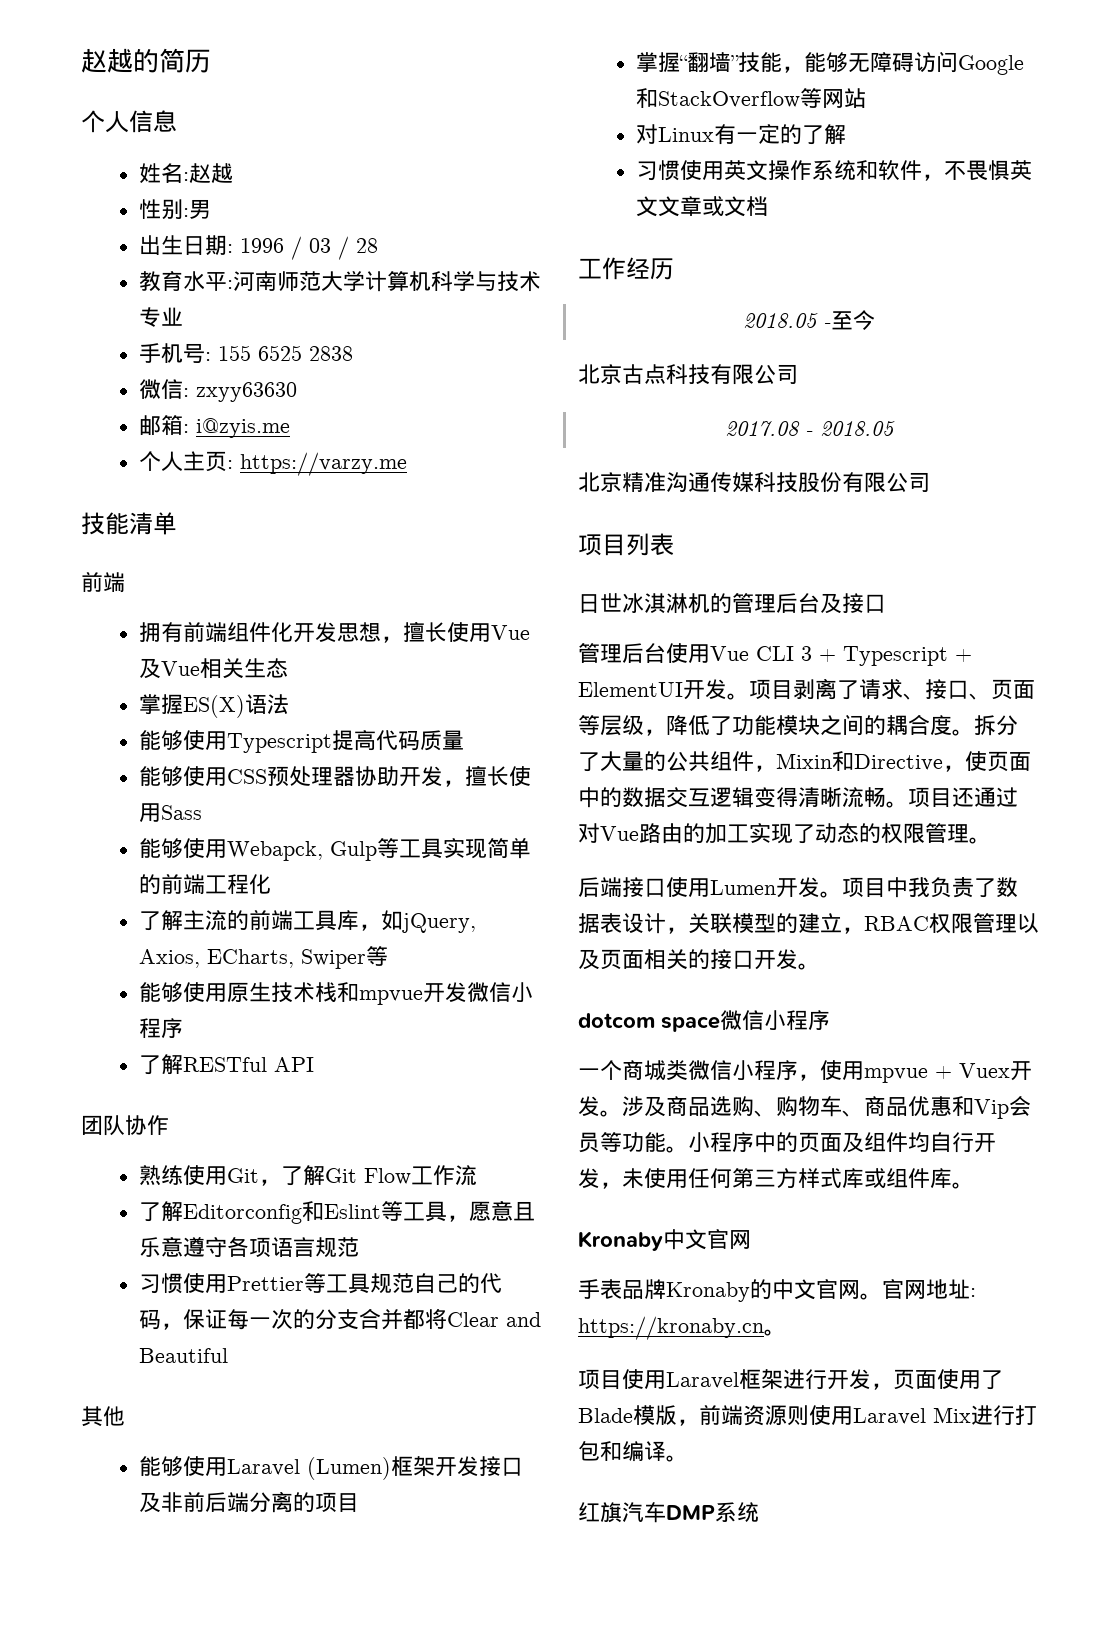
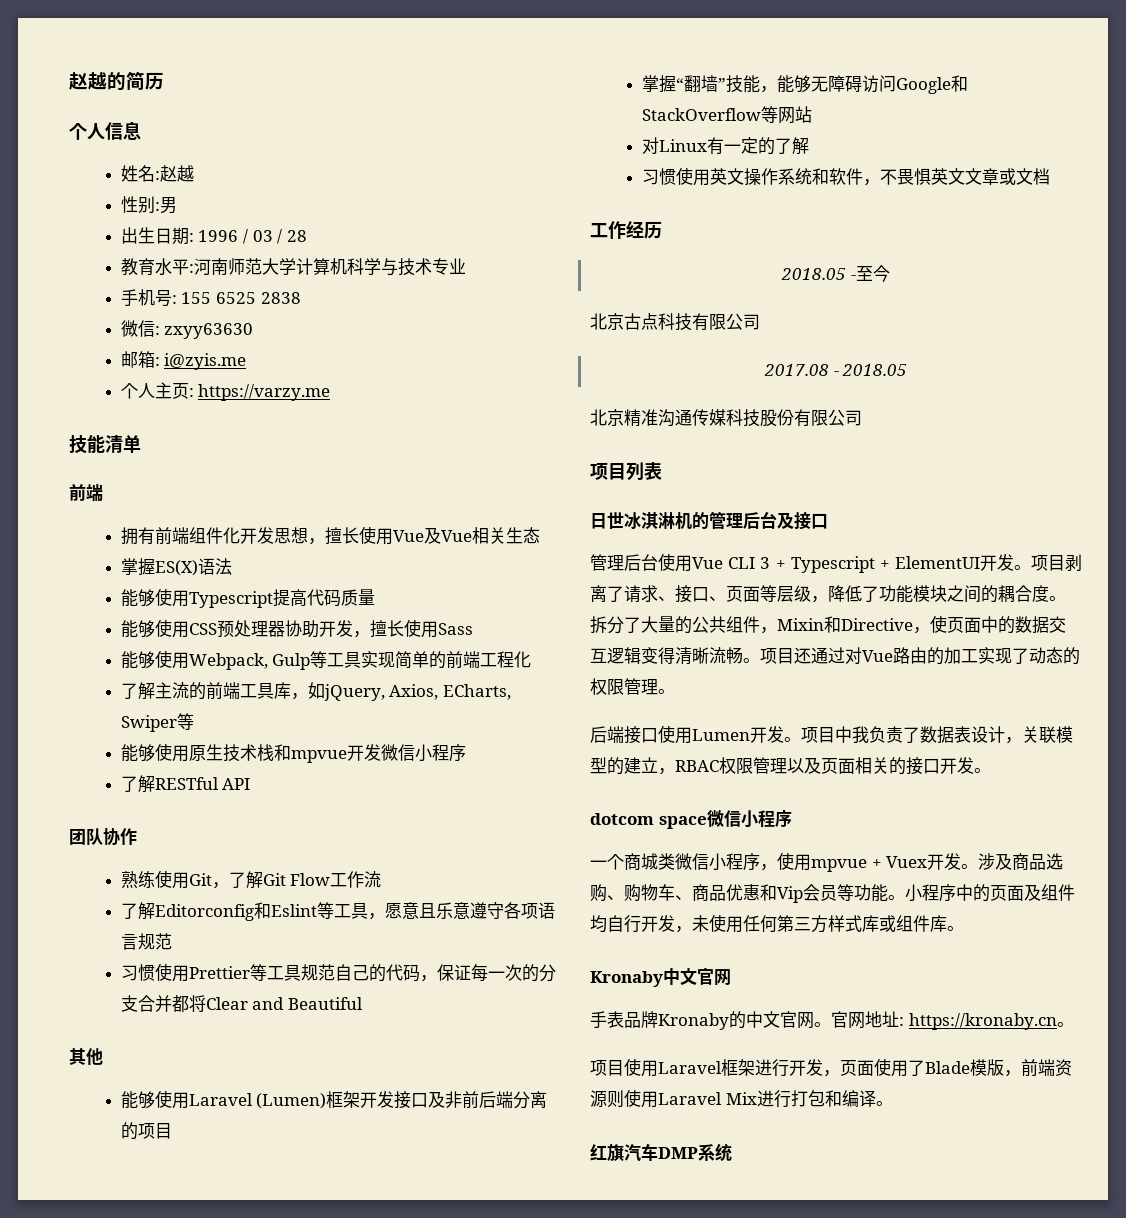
[227,841,324,861] Webapck, -> [188,653,268,670] Webpack,

